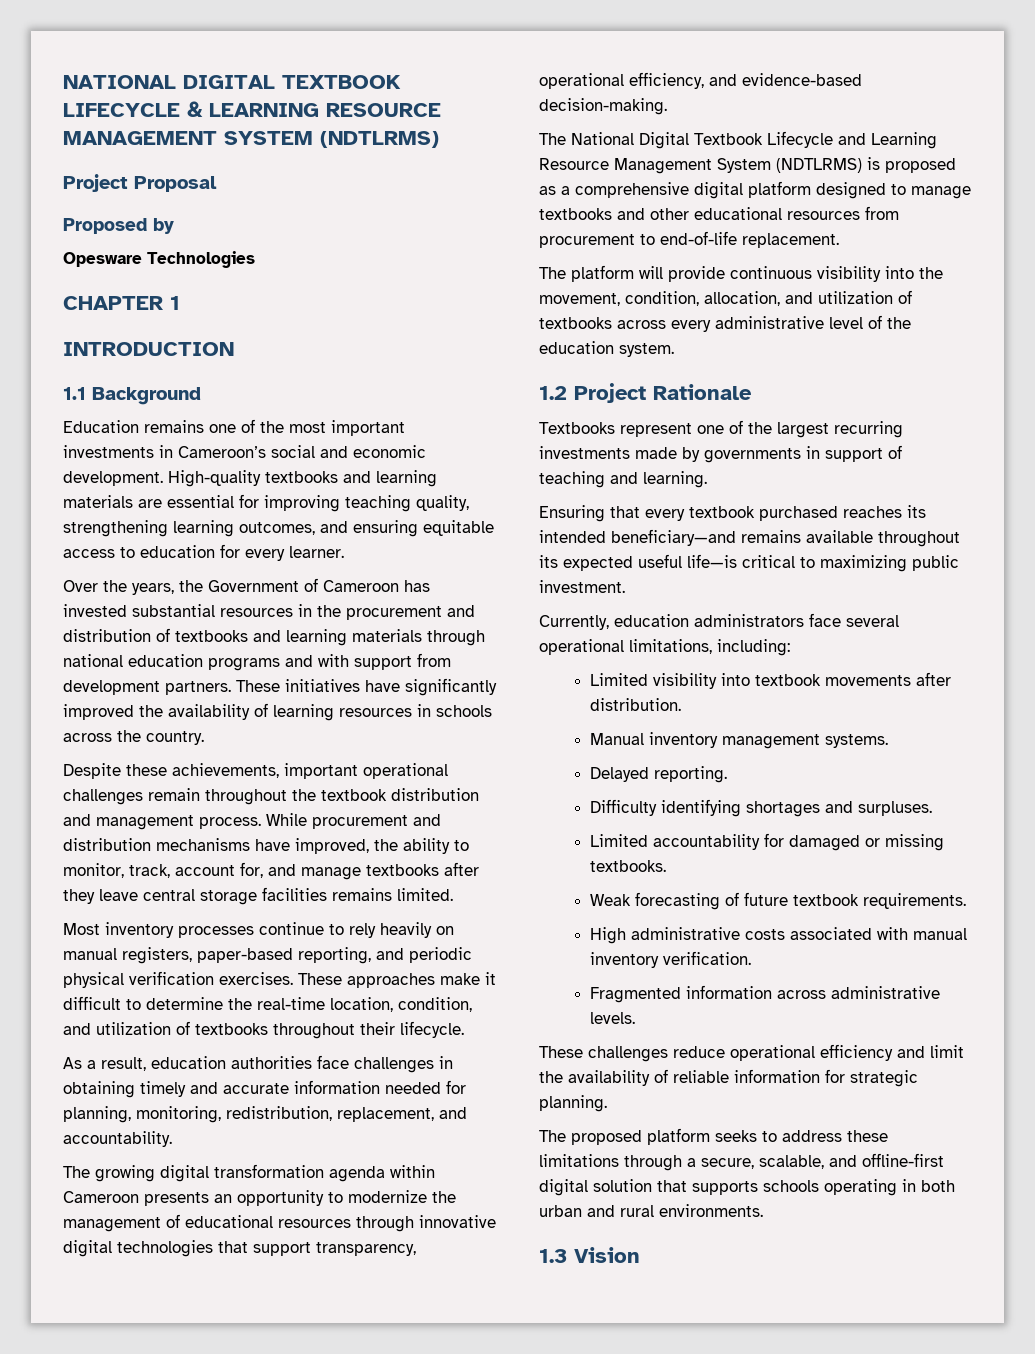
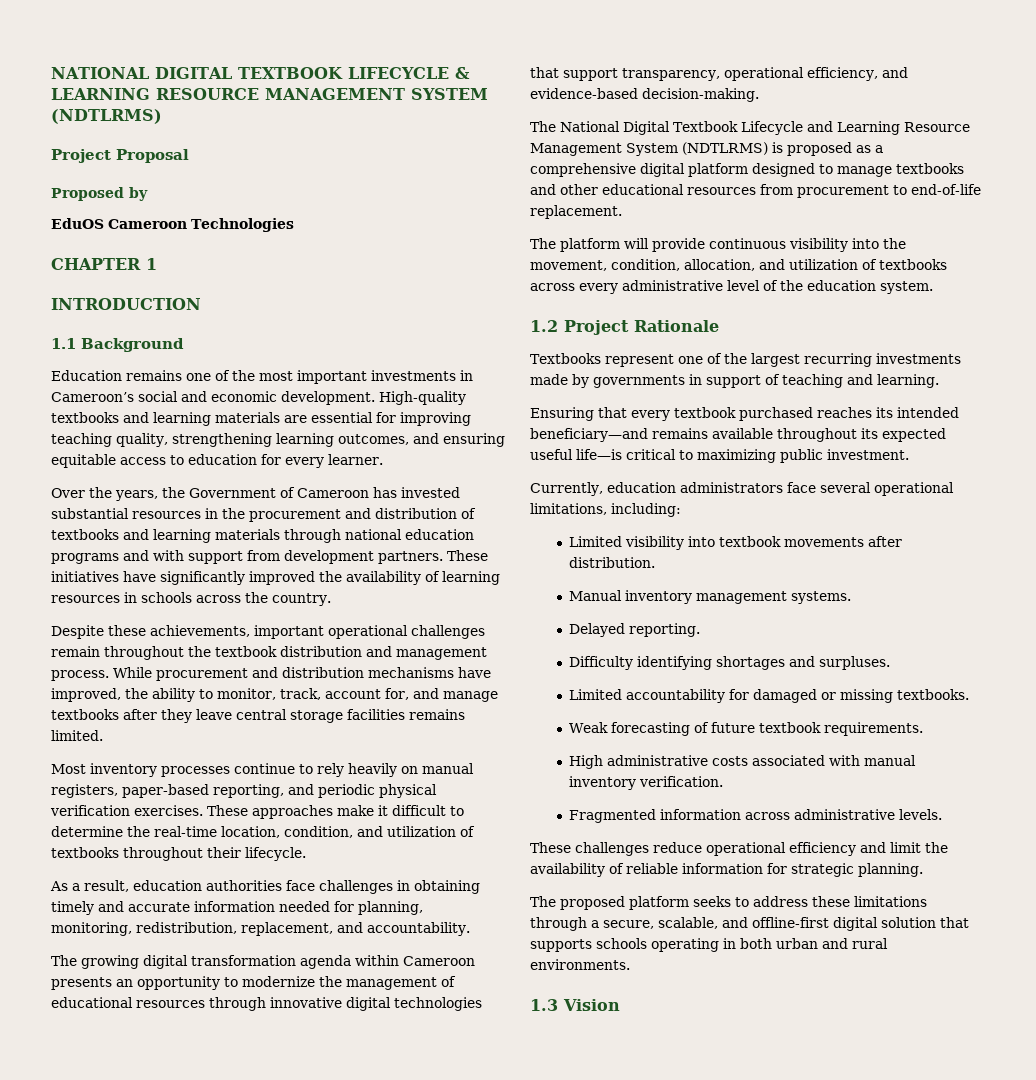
[63,252,142,267] Opesware -> [51,218,187,229] EduOS Cameroon

